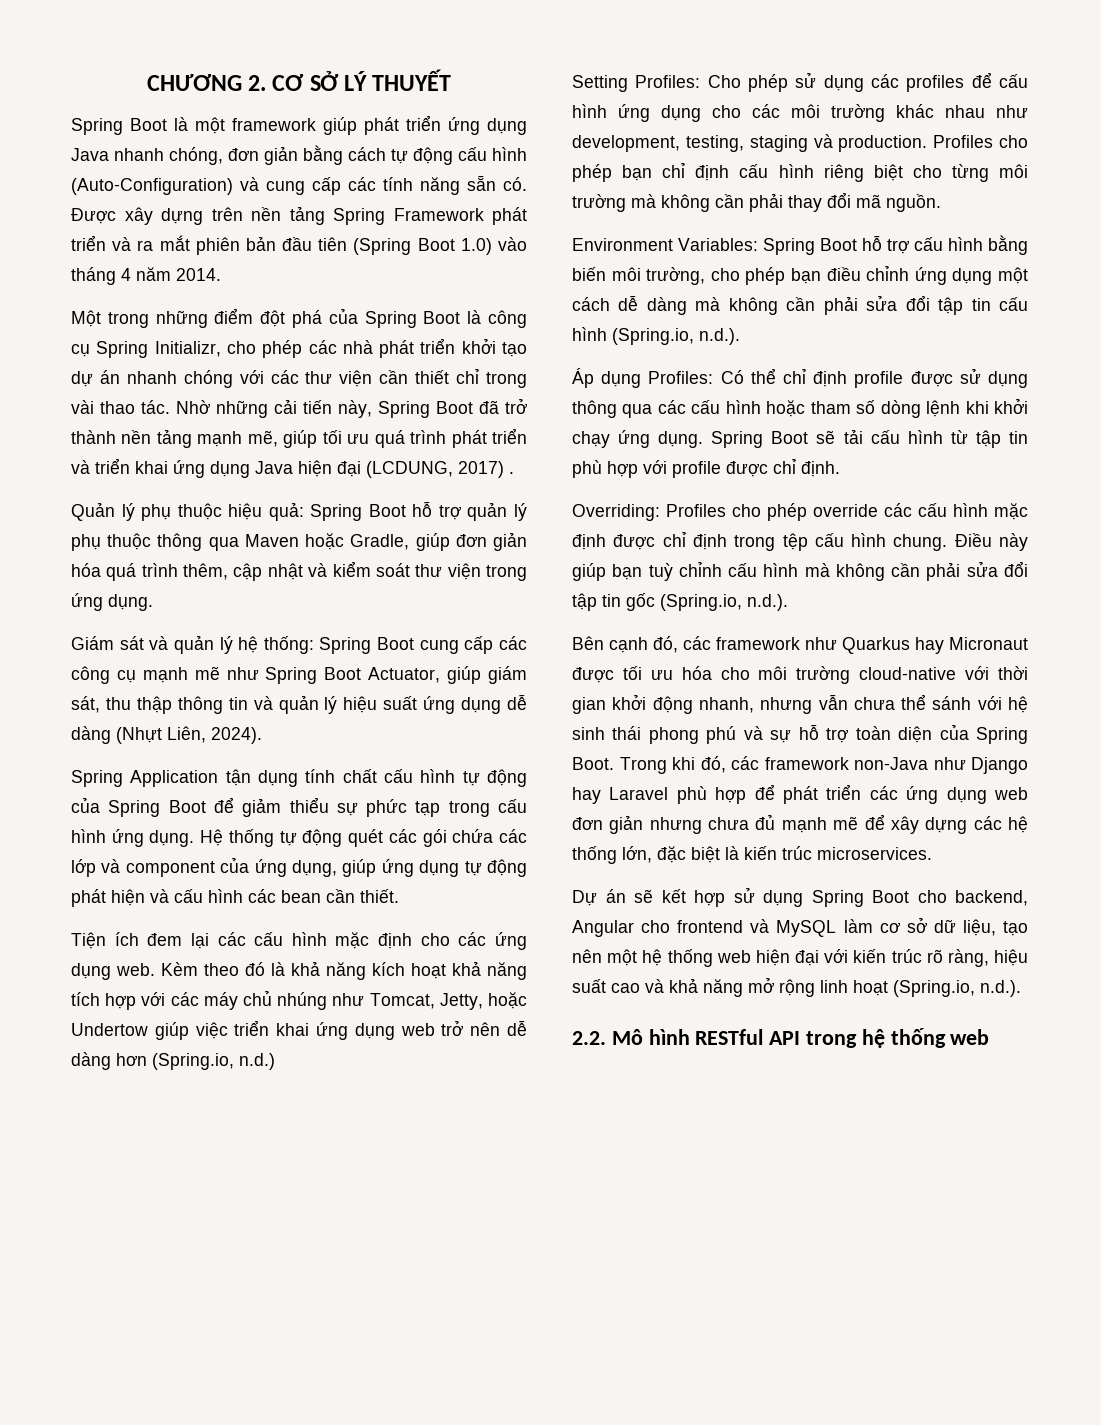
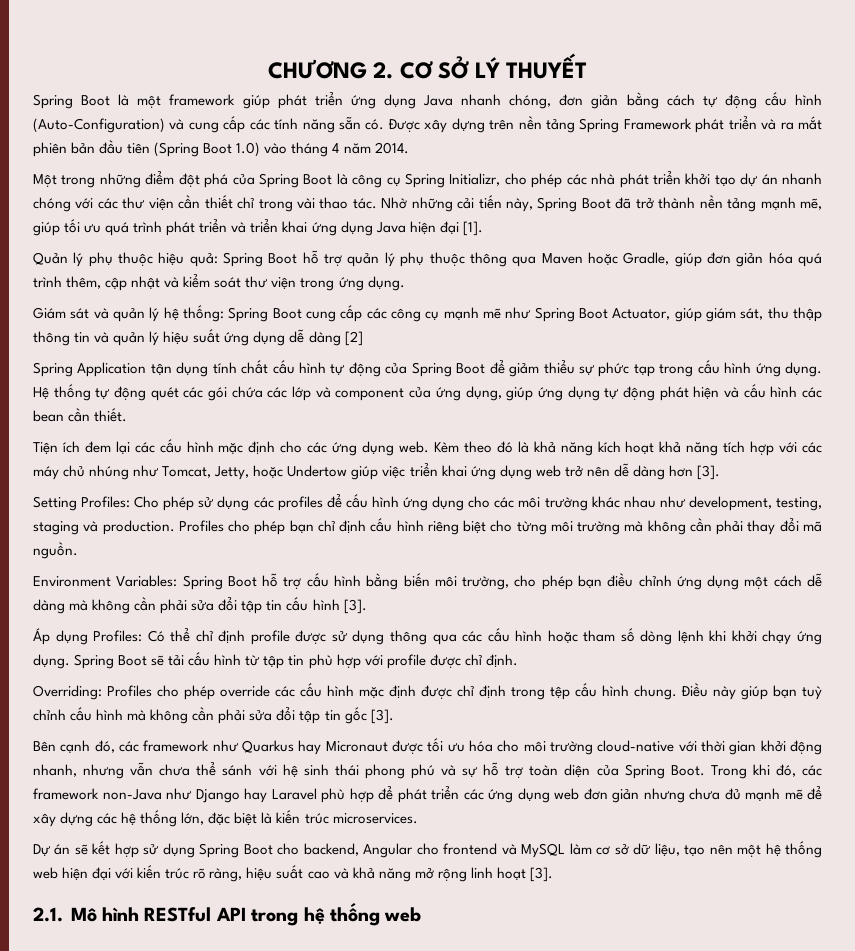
[366,461,514,478] (LCDUNG, 2017) . -> [462,221,483,236] [1].
[116,726,262,744] (Nhựt Liên, 2024). -> [344,331,363,346] [2]
[152,1053,275,1070] (Spring.io, n.d.) -> [696,465,720,480] [3].
[612,328,740,345] (Spring.io, n.d.). -> [343,599,367,614] [3].
[660,594,788,611] (Spring.io, n.d.). -> [370,709,394,724] [3].
[893,980,1021,997] [572,1031,606,1045] (Spring.io, n.d.). // 2.2. -> [529,867,553,882] [33,907,63,922] [3]. // 2.1.

